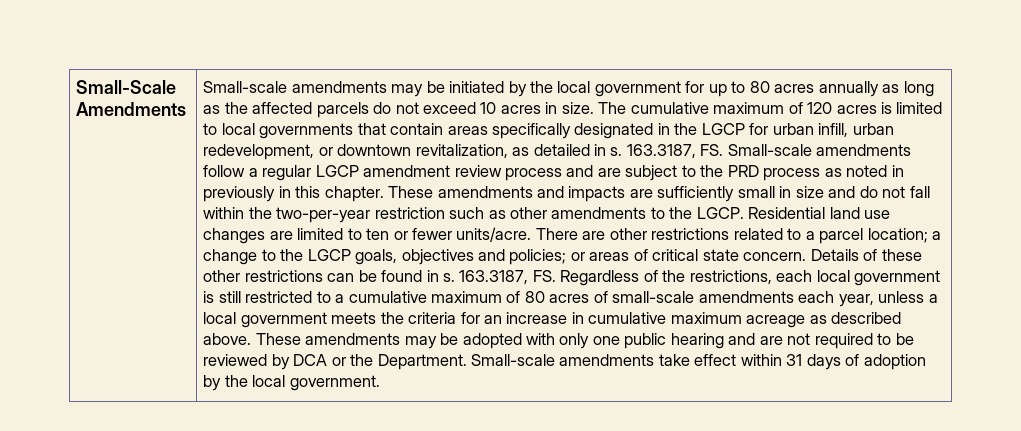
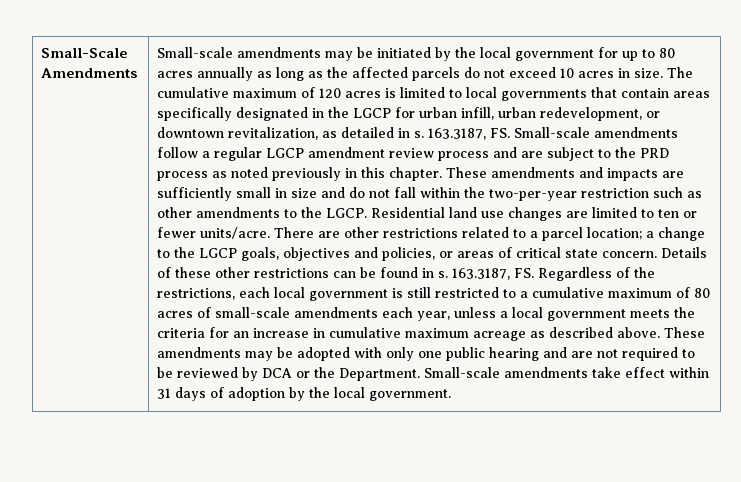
[891,165,904,177] in -> (269, 172) none
[509,249,567,265] policies; -> [382,247,436,261] policies,

